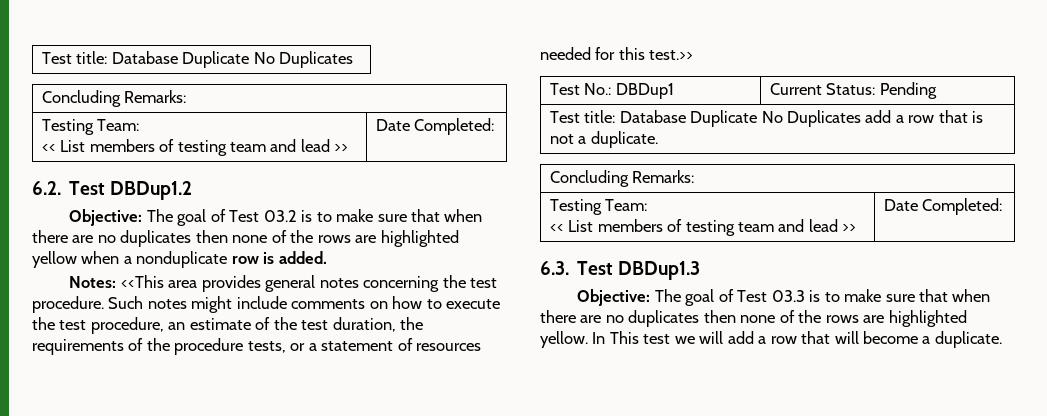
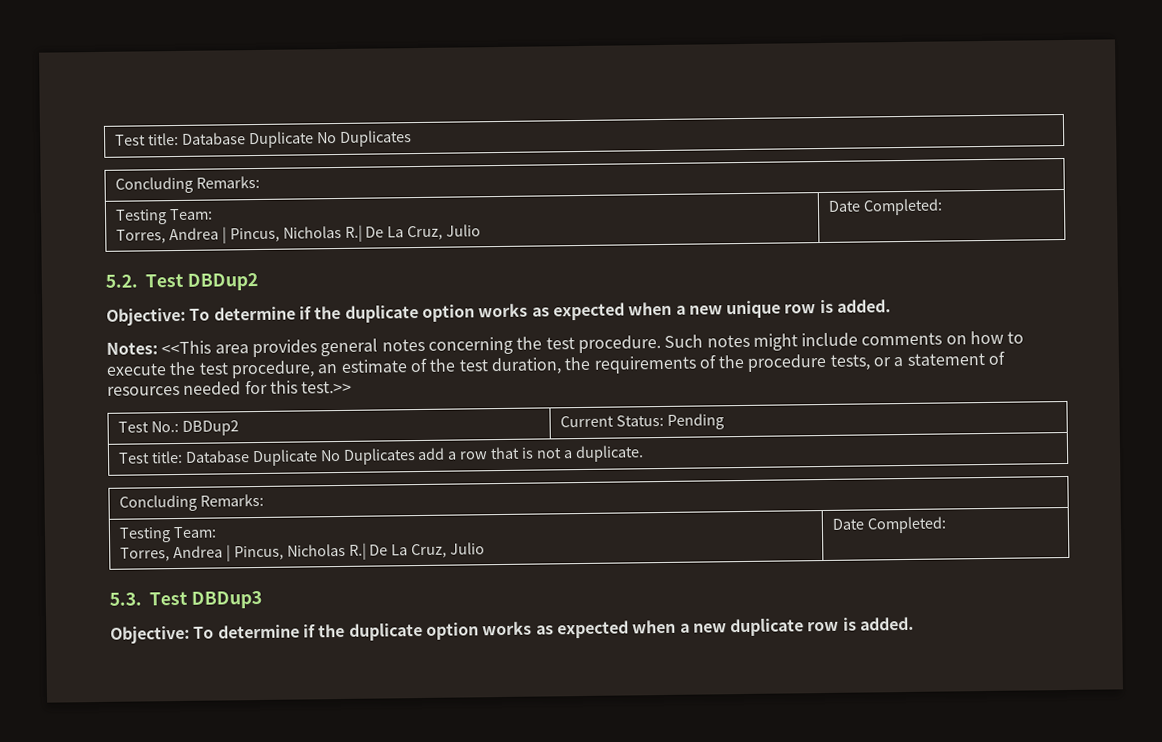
[41,139,349,156] [375,118,495,135] [32,181,193,200] [69,209,483,226] [32,230,459,247] [32,251,228,268] << List members of testing team and lead >> | Date Completed: // 6.2. Test DBDup1.2 // Objective: The goal of Test 03.2 is to make sure that when there are no duplicates then none of the rows are highlighted yellow when a nonduplicate -> [115,224,482,244] [827,198,943,216] [105,272,258,291] [106,300,782,326] Torres, Andrea | Pincus, Nicholas R.| De La Cruz, Julio | Date Completed: // 5.2. Test DBDup2 // Objective: To determine if the duplicate option works as expected when a new unique
[615,83,674,99] DBDup1 -> [181,420,239,436] DBDup2
[549,219,857,236] [883,198,1003,215] [540,261,701,280] [577,289,991,306] [540,310,967,327] [540,331,1002,348] << List members of testing team and lead >> | Date Completed: // 6.3. Test DBDup1.3 // Objective: The goal of Test 03.3 is to make sure that when there are no duplicates then none of the rows are highlighted yellow. In This test we will add a row that will become a duplicate. -> [119,542,486,562] [831,516,947,534] [109,590,262,609] [110,616,915,644] Torres, Andrea | Pincus, Nicholas R.| De La Cruz, Julio | Date Completed: // 5.3. Test DBDup3 // Objective: To determine if the duplicate option works as expected when a new duplicate row is added.

